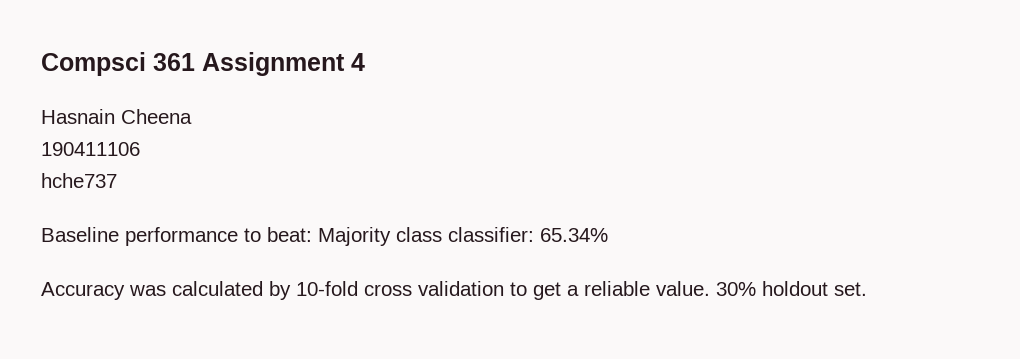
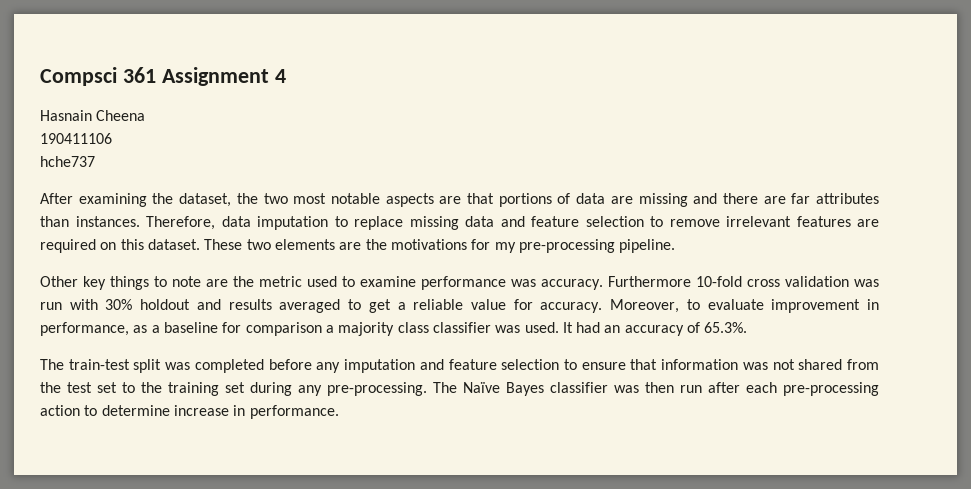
[41,227,608,246] [41,281,867,300] Baseline performance to beat: Majority class classifier: 65.34% // Accuracy was calculated by 10-fold cross validation to get a reliable value. 30% holdout set. -> [40,193,880,207] [40,216,879,230] [40,239,676,253] [40,276,879,290] [40,299,879,313] [40,322,748,336] [40,359,879,373] [40,382,879,396] [40,405,339,419] After examining the dataset, the two most notable aspects are that portions of data are missing and there are far attributes than instances. Therefore, data imputation to replace missing data and feature selection to remove irrelevant features are required on this dataset. These two elements are the motivations for my pre-processing pipeline. // Other key things to note are the metric used to examine performance was accuracy. Furthermore 10-fold cross validation was run with 30% holdout and results averaged to get a reliable value for accuracy. Moreover, to evaluate improvement in performance, as a baseline for comparison a majority class classifier was used. It had an accuracy of 65.3%. // The train-test split was completed before any imputation and feature selection to ensure that information was not shared from the test set to the training set during any pre-processing. The Naïve Bayes classifier was then run after each pre-processing action to determine increase in performance.

